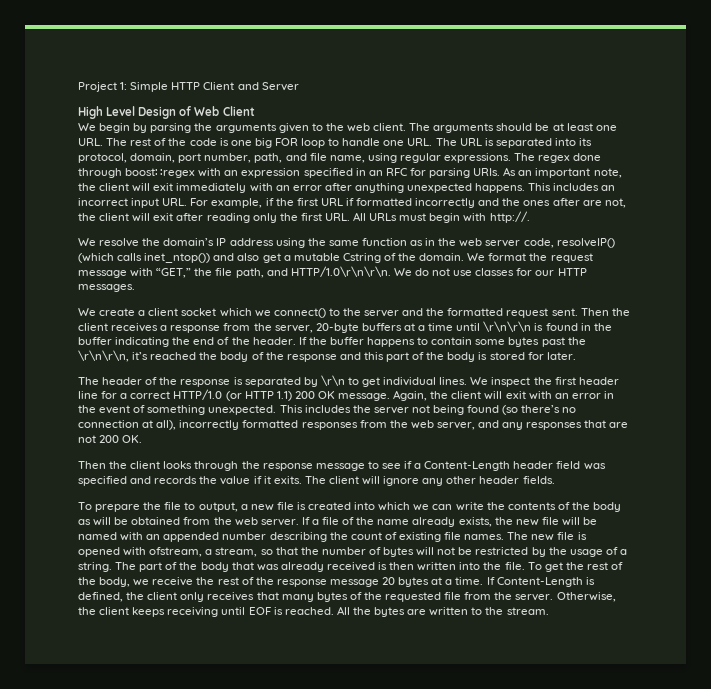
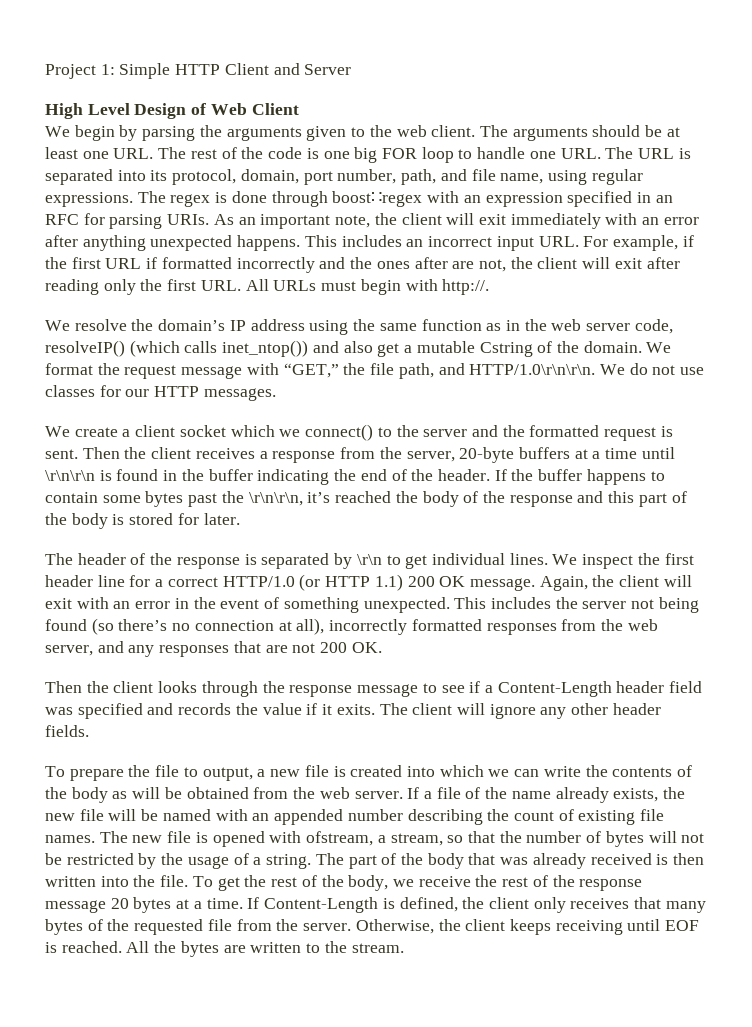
(571, 159) none -> [215,192,228,203] is
(549, 313) none -> [660,426,673,437] is

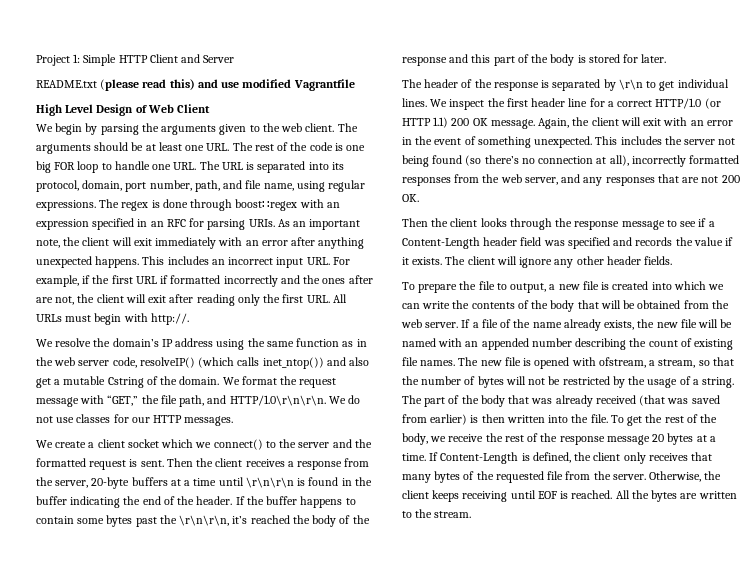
(352, 69) none -> [36,79,355,91] // README.txt (please read this) and use modified Vagrantfile
[336,704,375,715] exits. -> [412,257,443,265] exists.
[112,791,128,799] as -> [577,300,599,309] that
(652, 859) none -> [639,395,720,406] [402,414,468,425] (that was saved from earlier)

